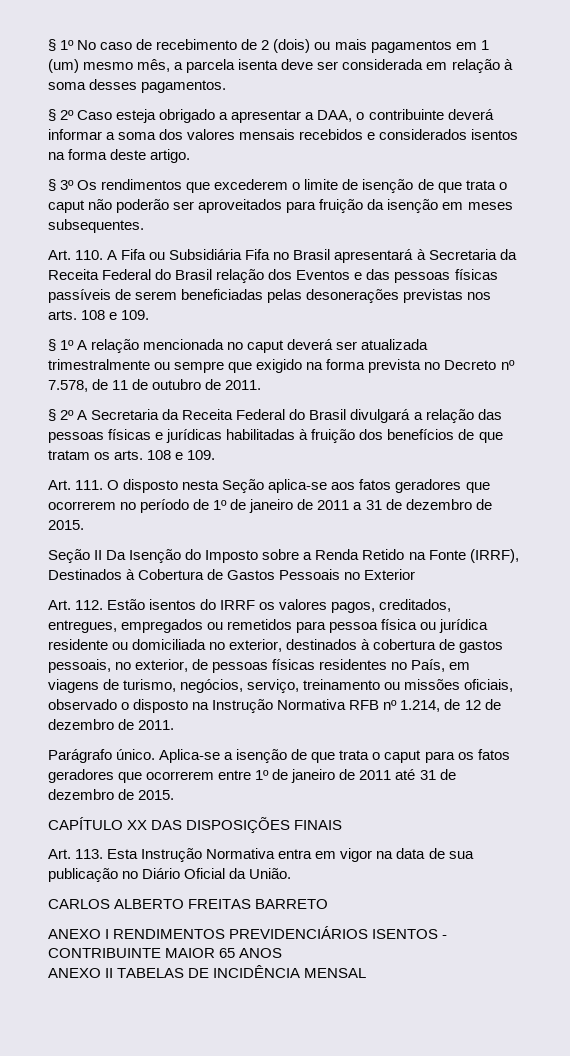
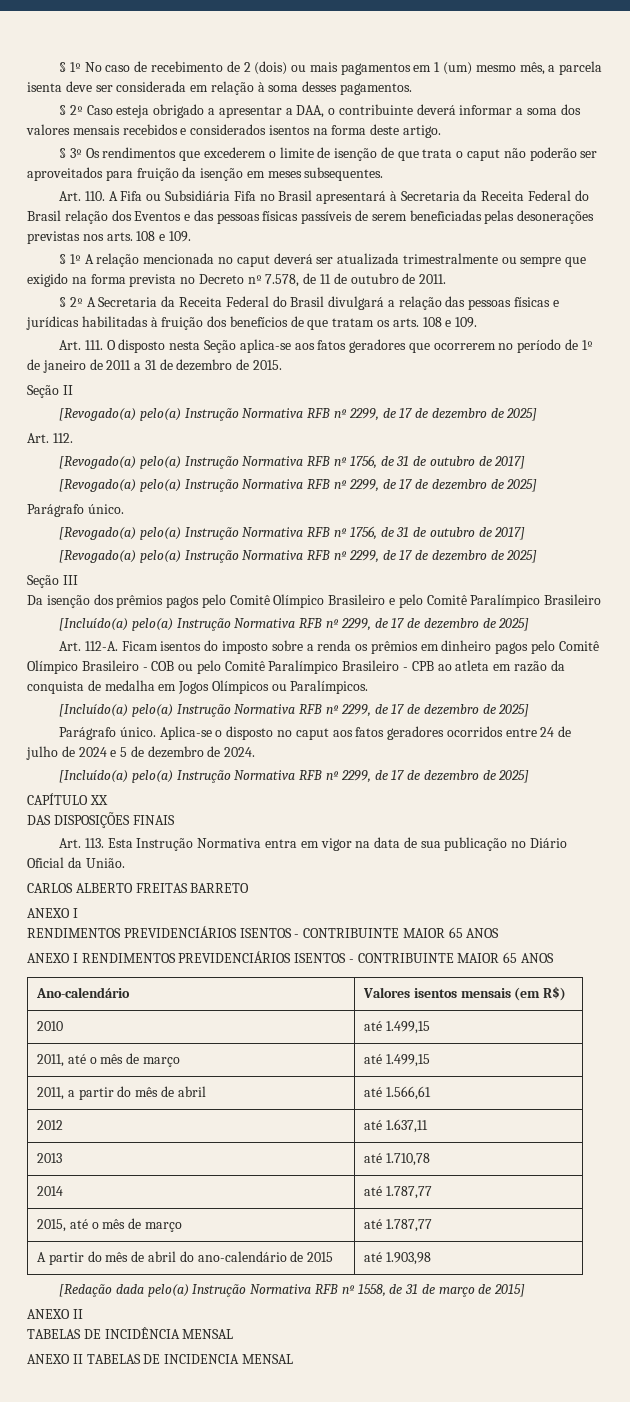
[106,549,519,563] [48,569,416,580] [48,599,452,613] [48,619,489,633] [48,639,504,653] [48,659,471,673] [48,679,514,693] [48,699,501,713] [48,719,175,730] [48,749,510,763] [48,769,456,783] [48,789,175,800] Da Isenção do Imposto sobre a Renda Retido na Fonte (IRRF), Destinados à Cobertura de Gastos Pessoais no Exterior // Art. 112. Estão isentos do IRRF os valores pagos, creditados, entregues, empregados ou remetidos para pessoa física ou jurídica residente ou domiciliada no exterior, destinados à cobertura de gastos pessoais, no exterior, de pessoas físicas residentes no País, em viagens de turismo, negócios, serviço, treinamento ou missões oficiais, observado o disposto na Instrução Normativa RFB nº 1.214, de 12 de dezembro de 2011. // Parágrafo único. Aplica-se a isenção de que trata o caput para os fatos geradores que ocorrerem entre 1º de janeiro de 2011 até 31 de dezembro de 2015. -> [59,408,538,421] [27,433,73,443] [59,455,526,469] [59,479,538,492] [27,504,124,517] [59,526,526,540] [59,550,538,563] [27,575,78,588] [27,594,602,608] [59,618,530,631] [59,640,599,654] [27,660,565,674] [27,680,369,694] [59,704,530,717] [59,726,572,740] [26,746,256,760] [59,770,530,783] // [Revogado(a) pelo(a) Instrução Normativa RFB nº 2299, de 17 de dezembro de 2025] // Art. 112. // [Revogado(a) pelo(a) Instrução Normativa RFB nº 1756, de 31 de outubro de 2017] // [Revogado(a) pelo(a) Instrução Normativa RFB nº 2299, de 17 de dezembro de 2025] // Parágrafo único. // [Revogado(a) pelo(a) Instrução Normativa RFB nº 1756, de 31 de outubro de 2017] // [Revogado(a) pelo(a) Instrução Normativa RFB nº 2299, de 17 de dezembro de 2025] // Seção III // Da isenção dos prêmios pagos pelo Comitê Olímpico Brasileiro e pelo Comitê Paralímpico Brasileiro // [Incluído(a) pelo(a) Instrução Normativa RFB nº 2299, de 17 de dezembro de 2025] // Art. 112-A. Ficam isentos do imposto sobre a renda os prêmios em dinheiro pagos pelo Comitê Olímpico Brasileiro - COB ou pelo Comitê Paralímpico Brasileiro - CPB ao atleta em razão da conquista de medalha em Jogos Olímpicos ou Paralímpicos. // [Incluído(a) pelo(a) Instrução Normativa RFB nº 2299, de 17 de dezembro de 2025] // Parágrafo único. Aplica-se o disposto no caput aos fatos geradores ocorridos entre 24 de julho de 2024 e 5 de dezembro de 2024. // [Incluído(a) pelo(a) Instrução Normativa RFB nº 2299, de 17 de dezembro de 2025]
(148, 825) none -> (108, 800) //
[113,926,448,939] [48,948,283,958] [48,968,114,978] RENDIMENTOS PREVIDENCIÁRIOS ISENTOS - CONTRIBUINTE MAIOR 65 ANOS // ANEXO II -> [27,926,500,938] [27,951,555,963] [36,987,131,998] [363,986,567,1001] [37,1021,64,1031] [364,1021,430,1034] [37,1053,181,1067] [364,1054,430,1067] [37,1086,206,1100] [364,1086,431,1100] [37,1120,64,1130] [364,1119,428,1133] [37,1153,63,1163] [364,1153,430,1166] [37,1186,64,1196] [364,1186,432,1199] [37,1218,183,1232] [364,1219,432,1232] [37,1251,334,1265] [364,1252,431,1265] [59,1284,526,1297] [27,1309,83,1319] // RENDIMENTOS PREVIDENCIÁRIOS ISENTOS - CONTRIBUINTE MAIOR 65 ANOS // ANEXO I RENDIMENTOS PREVIDENCIÁRIOS ISENTOS - CONTRIBUINTE MAIOR 65 ANOS // Ano-calendário | Valores isentos mensais (em R$) // 2010 | até 1.499,15 // 2011, até o mês de março | até 1.499,15 // 2011, a partir do mês de abril | até 1.566,61 // 2012 | até 1.637,11 // 2013 | até 1.710,78 // 2014 | até 1.787,77 // 2015, até o mês de março | até 1.787,77 // A partir do mês de abril do ano-calendário de 2015 | até 1.903,98 // [Redação dada pelo(a) Instrução Normativa RFB nº 1558, de 31 de março de 2015] // ANEXO II //
(367, 973) none -> [27,1354,293,1364] // ANEXO II TABELAS DE INCIDENCIA MENSAL

